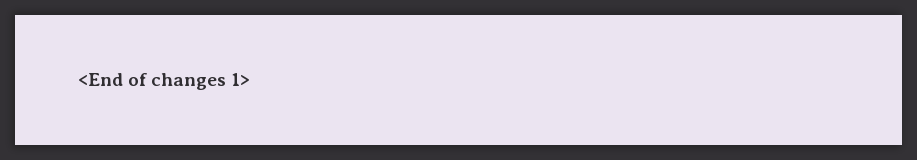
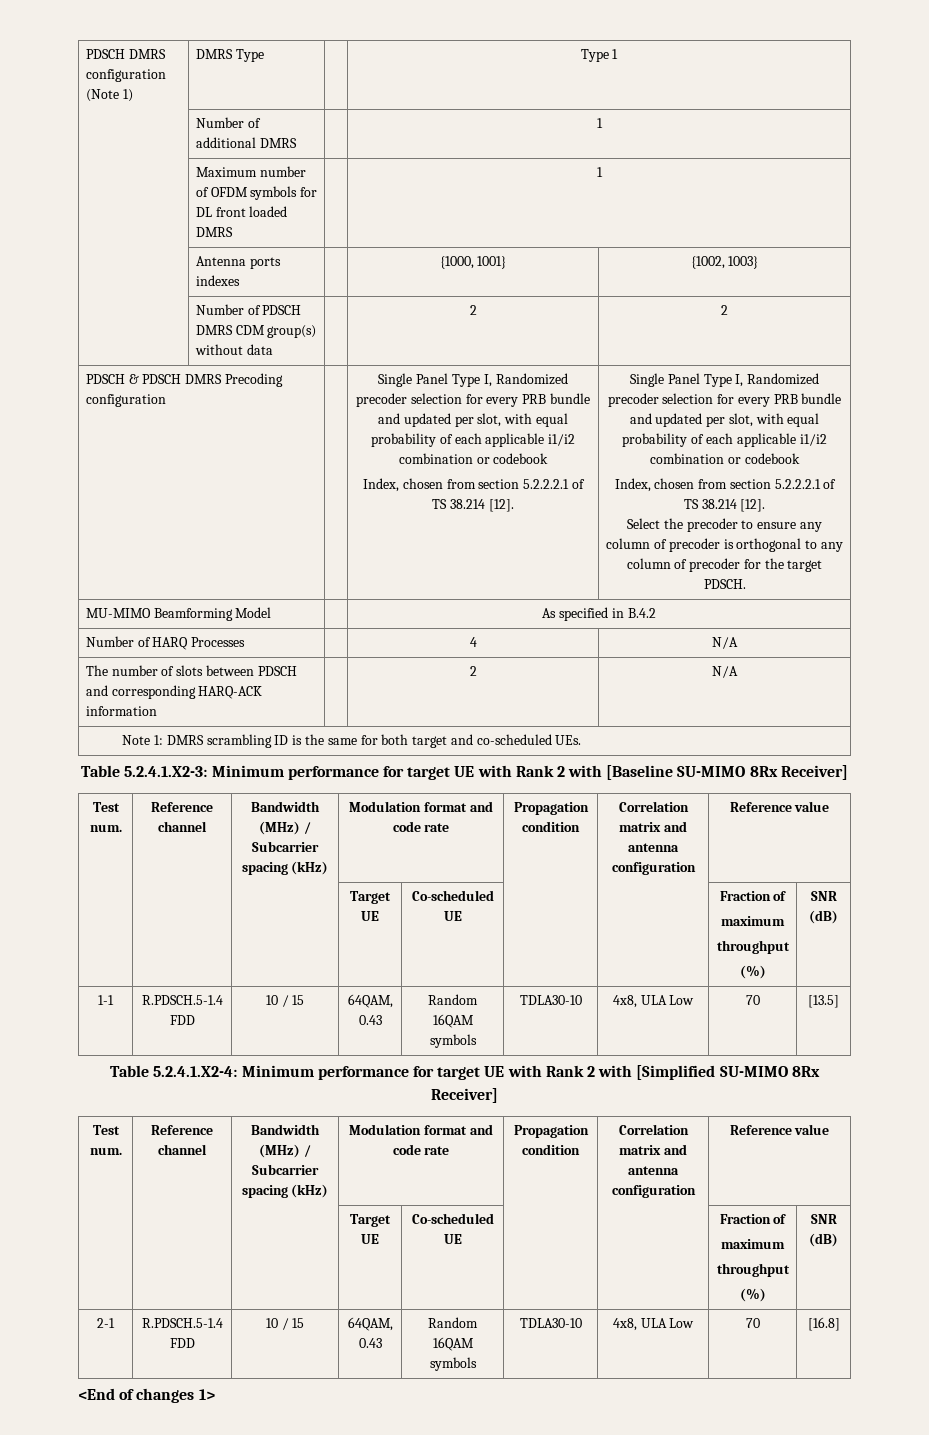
(78, 79) none -> [85,49,166,59] [85,69,166,82] [85,89,133,102] [195,49,264,62] [580,49,619,62] [195,117,261,128] [195,137,297,148] [596,118,603,128] [195,166,306,177] [195,186,318,200] [195,206,288,217] [195,227,233,237] [596,167,603,177] [195,256,281,269] [195,275,240,286] [439,256,507,269] [690,256,759,269] [195,304,302,315] [195,325,317,338] [194,344,273,355] [469,305,477,315] [721,305,728,315] [85,373,283,387] [85,394,166,407] [378,373,568,387] [356,393,590,407] [378,413,568,427] [370,433,576,447] [398,453,549,464] [363,478,585,492] [432,499,514,512] [629,373,820,387] [607,393,842,407] [629,413,820,427] [622,433,827,447] [650,453,800,464] [614,478,837,492] [683,499,766,512] [627,518,822,532] [606,538,843,552] [626,558,823,572] [703,579,746,589] [85,607,272,621] [542,607,656,621] [85,636,246,650] [469,637,477,647] [712,637,738,649] [85,665,297,676] [85,685,263,699] [85,706,157,716] [469,666,477,676] [712,666,738,678] [122,734,582,748] [81,765,848,780] [92,802,120,812] [89,824,122,832] [151,802,213,812] [158,821,207,832] [251,801,320,812] [259,821,311,835] [252,841,319,852] [241,861,329,875] [349,801,493,812] [392,821,450,832] [513,802,589,815] [522,821,580,832] [618,801,689,812] [619,821,687,832] [628,843,679,852] [611,862,696,875] [729,801,830,812] [350,891,391,904] [361,911,379,921] [411,890,494,901] [443,911,462,921] [719,891,787,901] [721,916,785,926] [716,940,790,954] [739,965,766,979] [810,891,837,901] [809,910,838,924] [98,995,114,1005] [141,995,223,1005] [169,1015,195,1025] [265,995,305,1007] [347,994,393,1008] [358,1015,382,1025] [428,994,478,1005] [432,1014,474,1028] [429,1034,477,1048] [519,995,582,1005] [612,995,695,1008] [745,995,760,1005] [808,995,839,1008] [110,1065,820,1080] [431,1088,498,1103] [92,1125,120,1135] [89,1147,122,1155] [151,1125,213,1135] [158,1144,207,1155] [251,1124,320,1135] [259,1144,311,1158] [252,1164,319,1175] [241,1184,329,1198] [349,1124,493,1135] [392,1144,450,1155] [513,1125,589,1138] [522,1144,580,1155] [618,1124,689,1135] [619,1144,687,1155] [628,1166,679,1175] [611,1185,696,1198] [729,1124,830,1135] [350,1214,391,1227] [361,1234,379,1244] [411,1213,494,1224] [443,1234,462,1244] [719,1214,787,1224] [721,1239,785,1249] [716,1263,790,1277] [739,1288,766,1302] [810,1214,837,1224] [809,1233,838,1247] [97,1318,115,1328] [141,1318,223,1328] [169,1338,195,1348] [265,1318,305,1330] [347,1317,393,1331] [358,1338,382,1348] [428,1317,478,1328] [432,1337,474,1351] [429,1357,477,1371] [519,1318,582,1328] [612,1318,695,1331] [745,1318,760,1328] [807,1317,840,1331] PDSCH DMRS configuration (Note 1) | DMRS Type | | Type 1 // | Number of additional DMRS | | 1 // | Maximum number of OFDM symbols for DL front loaded DMRS | | 1 // | Antenna ports indexes | | {1000, 1001} | {1002, 1003} // | Number of PDSCH DMRS CDM group(s) without data | | 2 | 2 // PDSCH & PDSCH DMRS Precoding configuration | | Single Panel Type I, Randomized precoder selection for every PRB bundle and updated per slot, with equal probability of each applicable i1/i2 combination or codebook // Index, chosen from section 5.2.2.2.1 of TS 38.214 [12]. | Single Panel Type I, Randomized precoder selection for every PRB bundle and updated per slot, with equal probability of each applicable i1/i2 combination or codebook // Index, chosen from section 5.2.2.2.1 of TS 38.214 [12]. // Select the precoder to ensure any column of precoder is orthogonal to any column of precoder for the target PDSCH. // MU-MIMO Beamforming Model | | As specified in B.4.2 // Number of HARQ Processes | | 4 | N/A // The number of slots between PDSCH and corresponding HARQ-ACK information | | 2 | N/A // Note 1: DMRS scrambling ID is the same for both target and co-scheduled UEs. // Table 5.2.4.1.X2-3: Minimum performance for target UE with Rank 2 with [Baseline SU-MIMO 8Rx Receiver] // Test num. | Reference channel | Bandwidth (MHz) / Subcarrier spacing (kHz) | Modulation format and code rate | Propagation condition | Correlation matrix and antenna configuration | Reference value // | | | Target UE | Co-scheduled UE | | | Fraction of // maximum // throughput // (%) | SNR (dB) // 1-1 | R.PDSCH.5-1.4 FDD | 10 / 15 | 64QAM, 0.43 | Random 16QAM symbols | TDLA30-10 | 4x8, ULA Low | 70 | [13.5] // Table 5.2.4.1.X2-4: Minimum performance for target UE with Rank 2 with [Simplified SU-MIMO 8Rx Receiver] // Test num. | Reference channel | Bandwidth (MHz) / Subcarrier spacing (kHz) | Modulation format and code rate | Propagation condition | Correlation matrix and antenna configuration | Reference value // | | | Target UE | Co-scheduled UE | | | Fraction of // maximum // throughput // (%) | SNR (dB) // 2-1 | R.PDSCH.5-1.4 FDD | 10 / 15 | 64QAM, 0.43 | Random 16QAM symbols | TDLA30-10 | 4x8, ULA Low | 70 | [16.8] //

